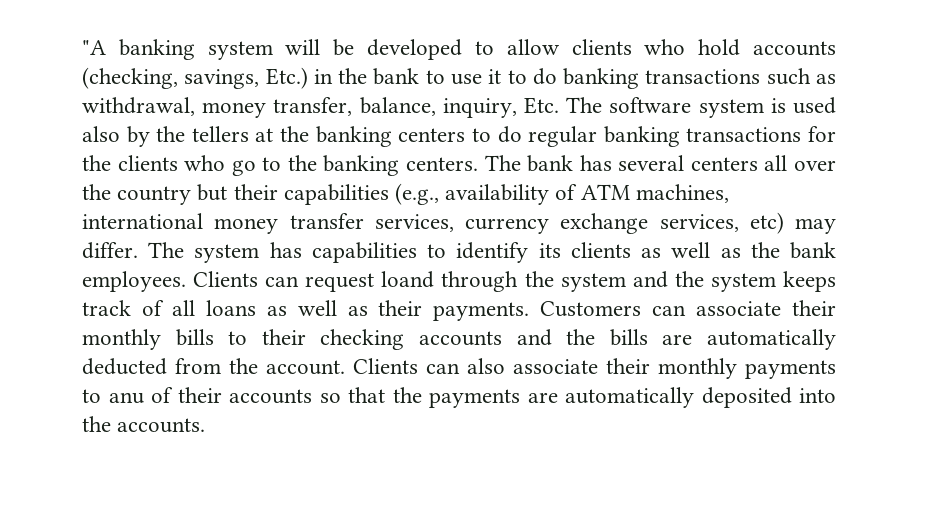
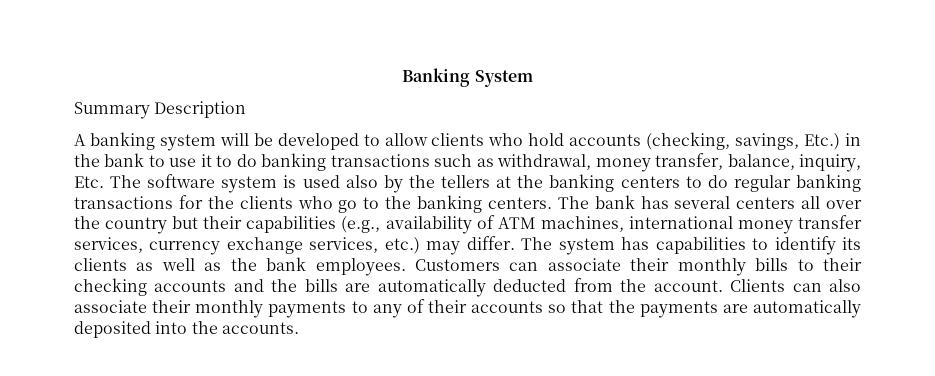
[82,40,106,55] "A -> [402,68,533,87] [74,101,247,119] [74,134,86,146] Banking System // Summary Description // A
[749,212,784,234] etc) -> [384,237,420,254] etc.)
[193,271,836,292] [82,300,530,321] Clients can request loand through the system and the system keeps track of all loans as well as their payments. -> (406, 267) none
[108,392,144,404] anu -> [372,304,402,318] any

